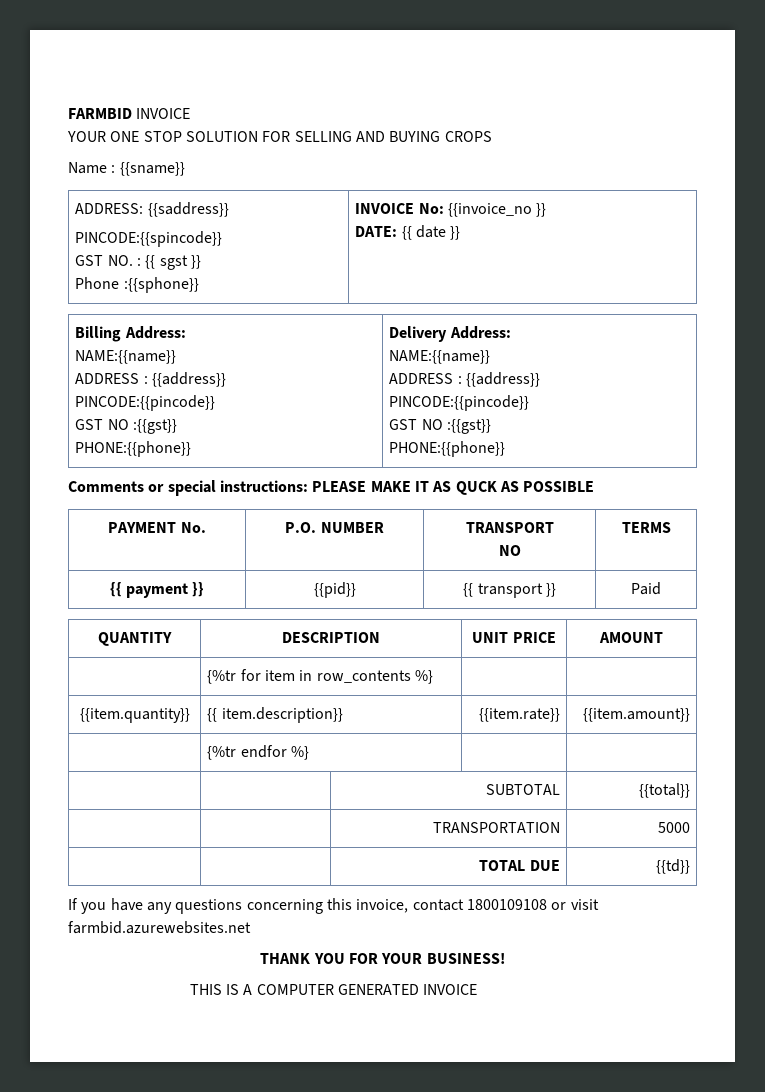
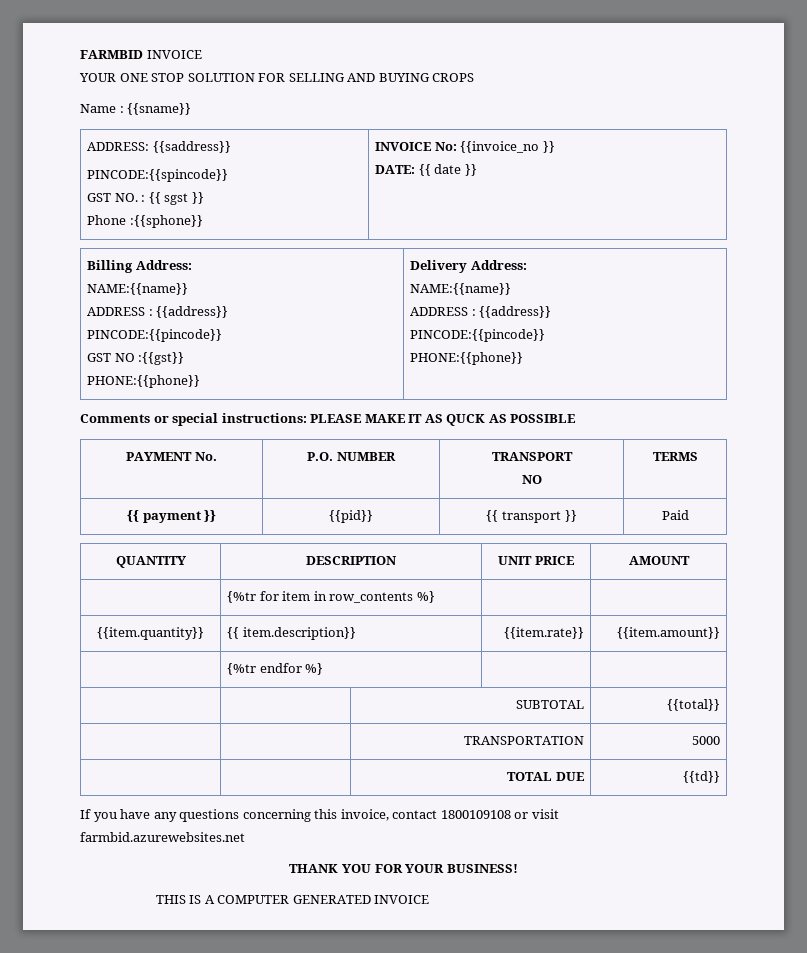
[389,419,491,434] // GST NO :{{gst}} -> (546, 335) none

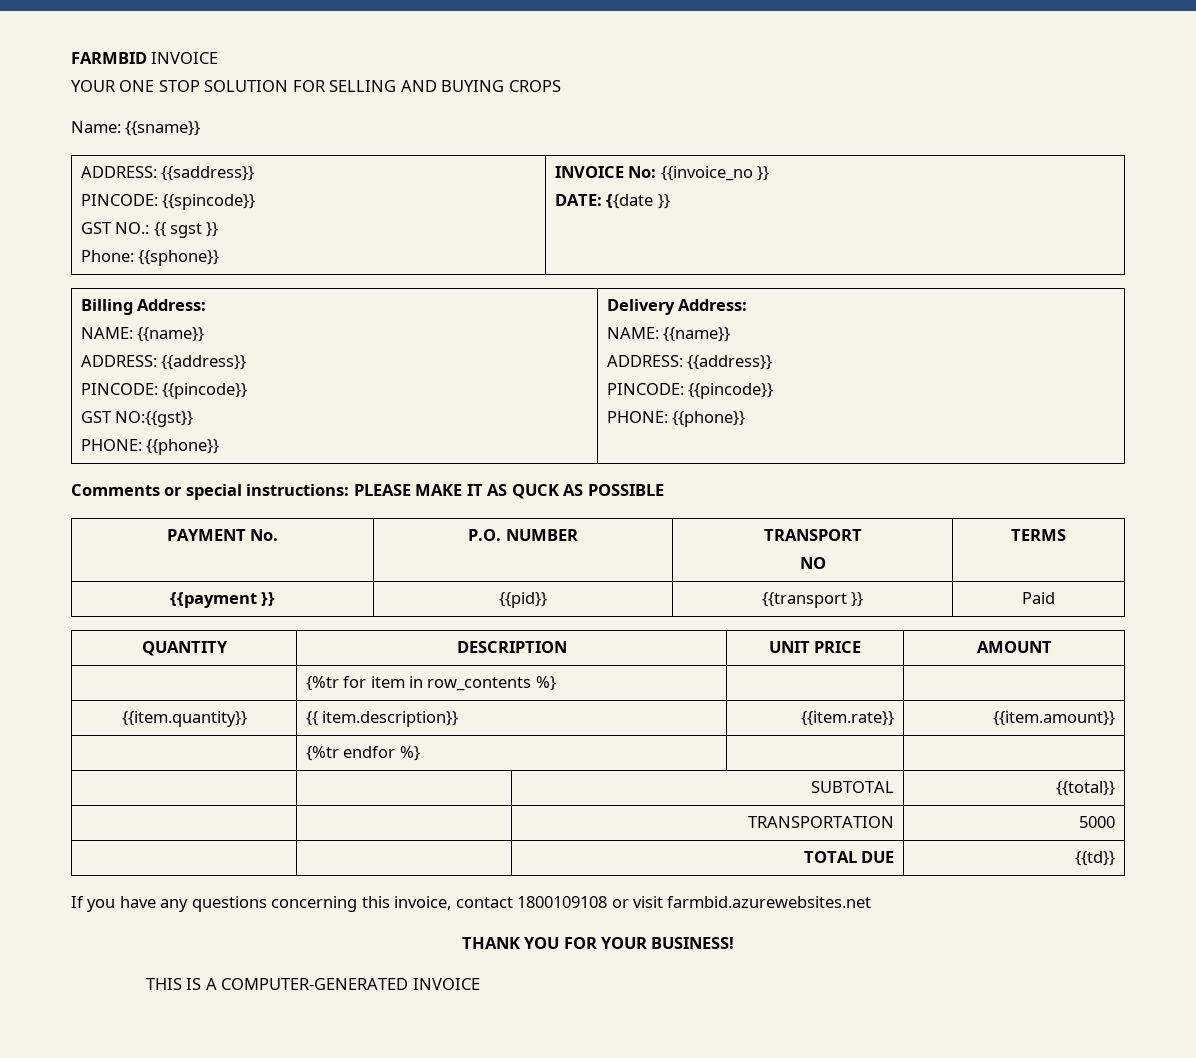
[80,104,124,113] Name : -> [71,121,121,133] Name:
[87,169,229,182] [87,193,146,202] PINCODE:{{spincode}} // GST NO. : -> [80,194,256,210] [80,222,150,234] PINCODE: {{spincode}} // GST NO.:
[87,215,203,228] Phone :{{sphone}} -> [80,250,220,266] Phone: {{sphone}}
[418,164,462,176] {{ date -> [606,194,654,209] {{date
[87,283,189,295] [87,306,229,318] [87,329,223,342] [87,352,185,365] [87,375,201,388] NAME:{{name}} // ADDRESS : {{address}} // PINCODE:{{pincode}} // GST NO :{{gst}} // PHONE:{{phone}} -> [80,327,205,342] [80,355,247,370] [80,383,248,399] [80,411,194,427] [80,439,220,455] NAME: {{name}} // ADDRESS: {{address}} // PINCODE: {{pincode}} // GST NO:{{gst}} // PHONE: {{phone}}
[410,283,512,295] [410,306,552,318] [410,329,546,342] [410,352,524,365] NAME:{{name}} // ADDRESS : {{address}} // PINCODE:{{pincode}} // PHONE:{{phone}} -> [606,327,731,342] [606,355,773,370] [606,383,774,399] [606,411,746,427] NAME: {{name}} // ADDRESS: {{address}} // PINCODE: {{pincode}} // PHONE: {{phone}}
[126,510,201,523] {{ payment -> [169,592,257,608] {{payment
[486,510,561,523] {{ transport -> [761,592,847,608] {{transport
[217,895,371,904] COMPUTER GENERATED -> [221,978,409,990] COMPUTER-GENERATED

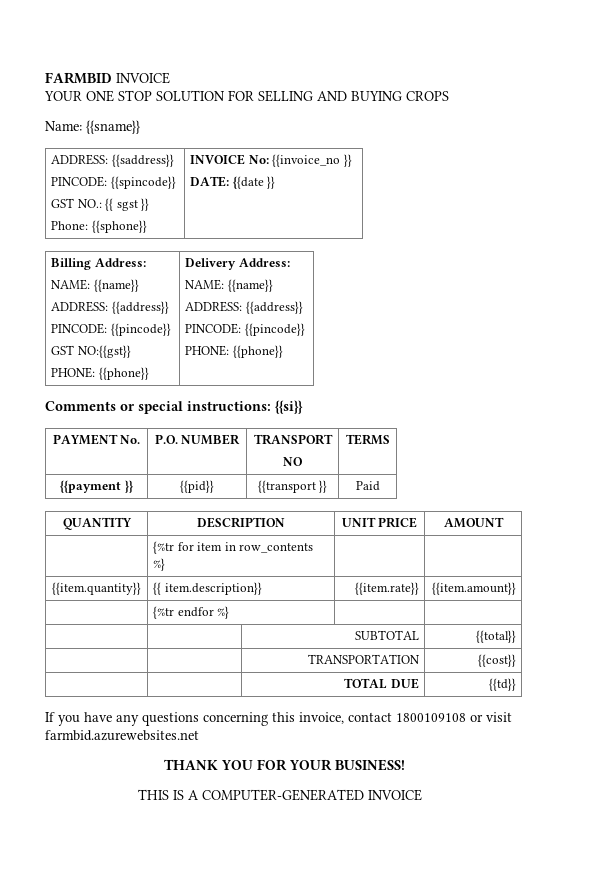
[353,484,664,499] PLEASE MAKE IT AS QUCK AS POSSIBLE -> [275,400,303,414] {{si}}
[1079,816,1116,828] 5000 -> [477,654,516,667] {{cost}}

